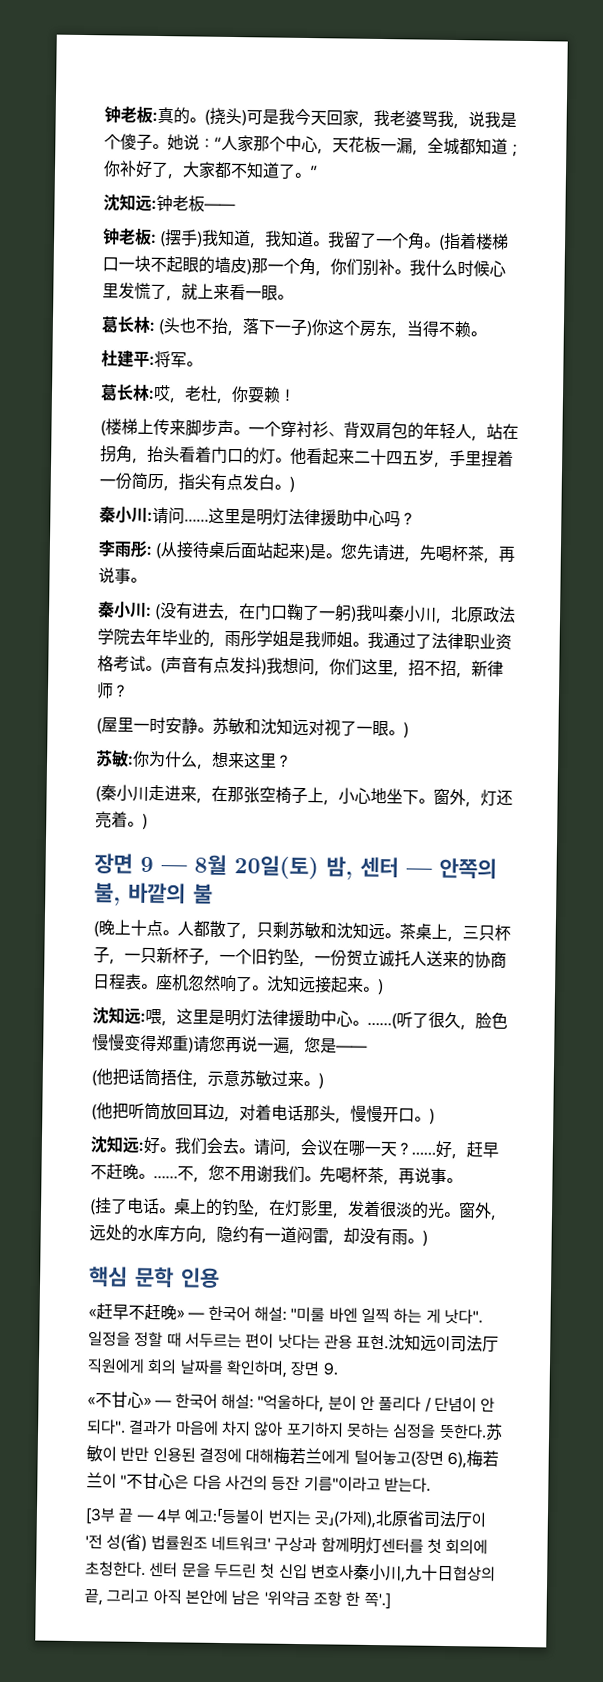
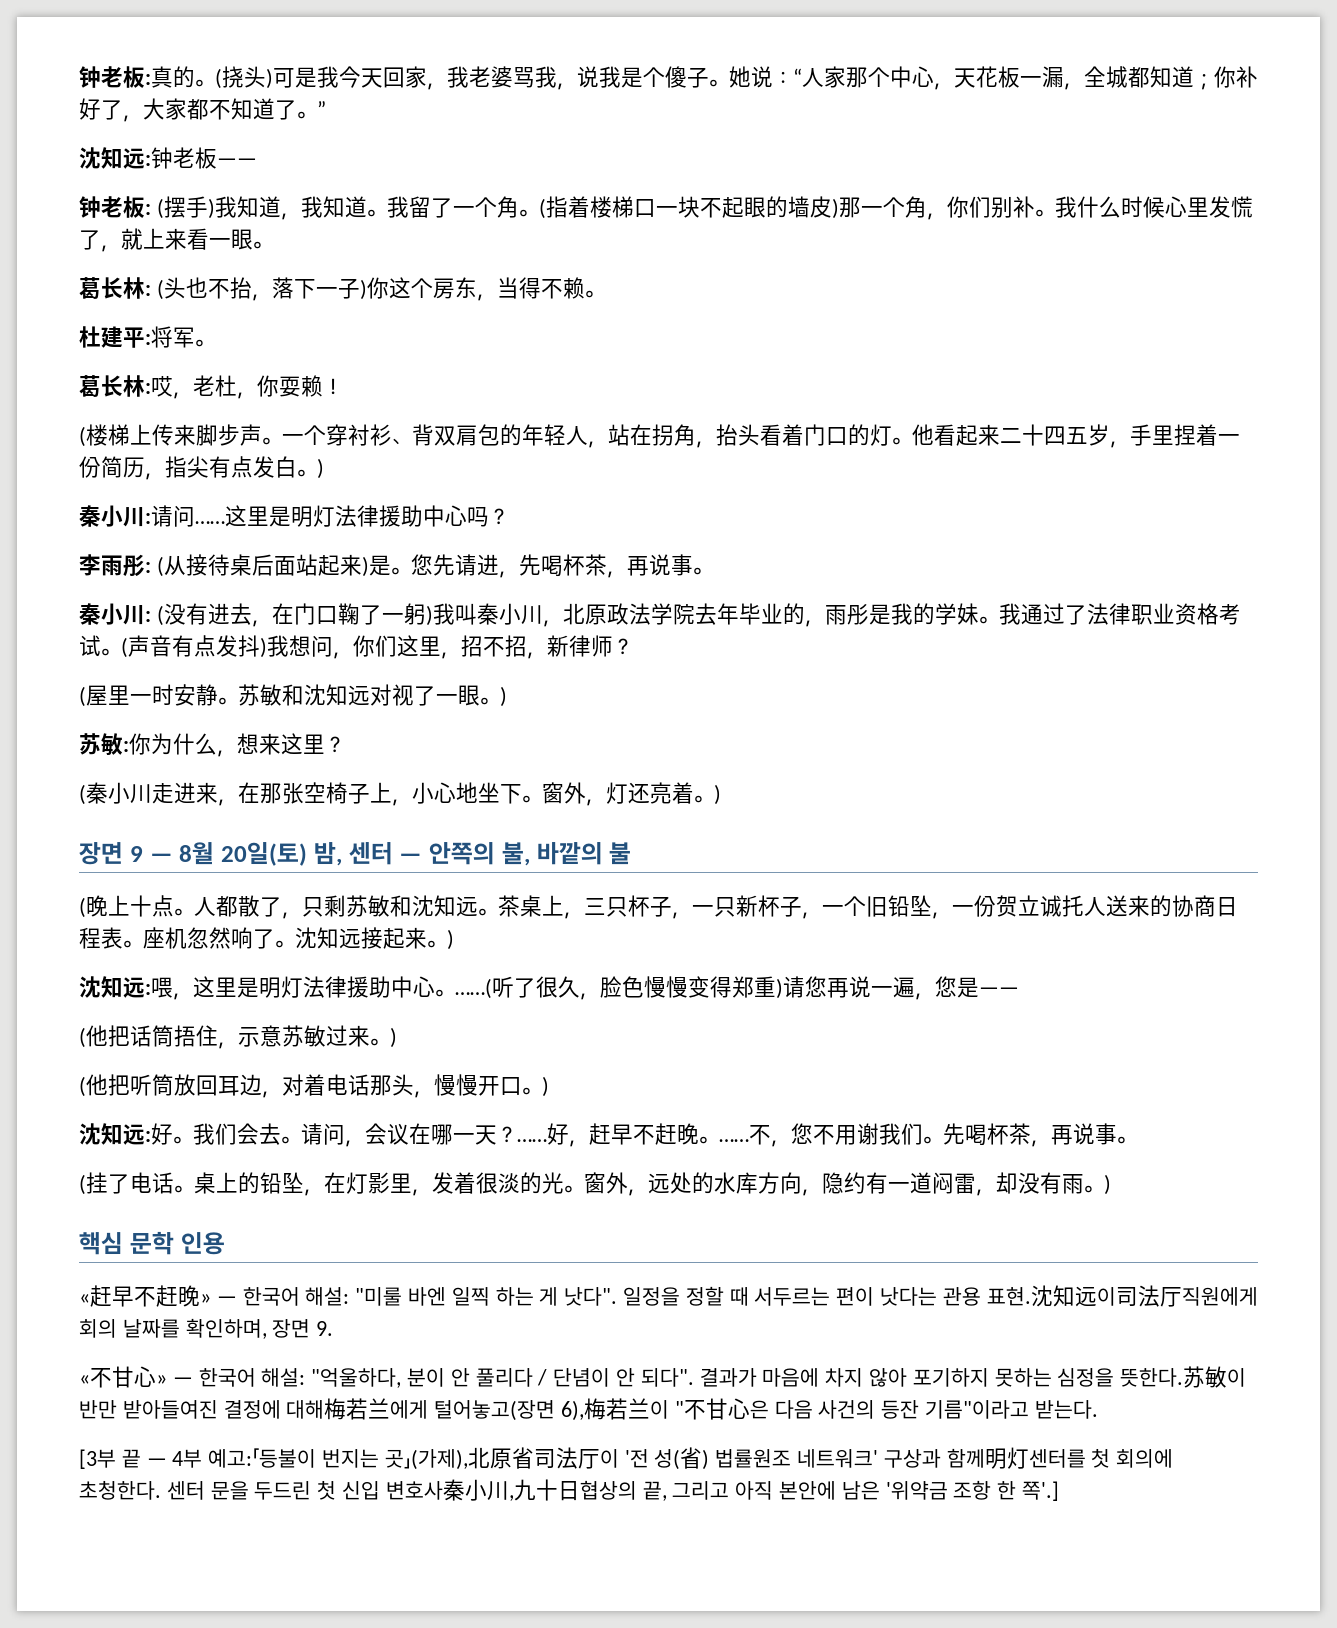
[256,630,353,648] 学姐是我师姐 -> [868,603,979,625] 是我的学妹
[267,948,284,966] 钓 -> [888,895,910,917] 铅
[221,1198,239,1217] 钓 -> [260,1172,282,1194] 铅
[152,1447,196,1463] 인용된 -> [122,1400,218,1419] 받아들여진

